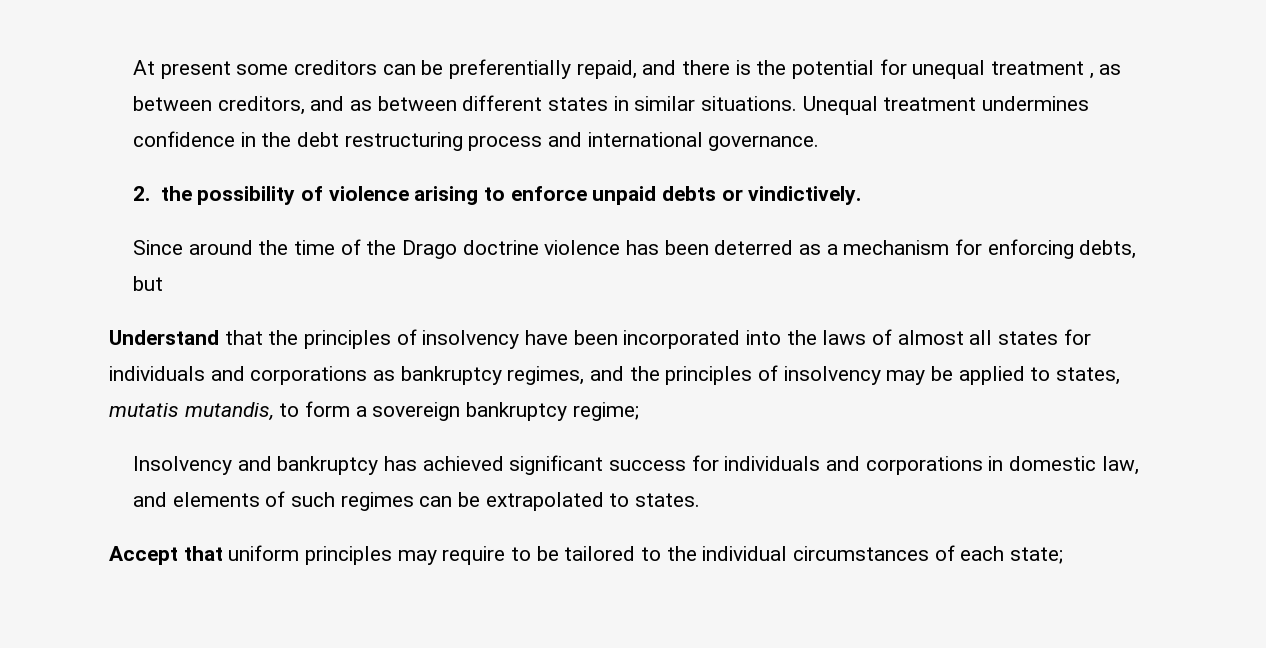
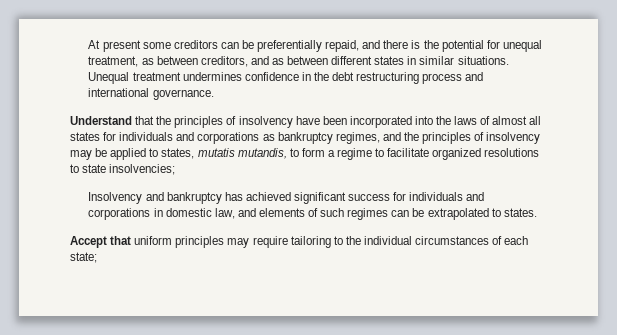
[991,61,1094,79] treatment , -> [88,56,139,67] treatment,
[132,186,862,205] [132,239,1137,259] [132,276,163,291] // 2. the possibility of violence arising to enforce unpaid debts or vindictively. // Since around the time of the Drago doctrine violence has been deterred as a mechanism for enforcing debts, but -> (214, 94) none
[372,402,639,421] sovereign bankruptcy regime; -> [337,148,540,160] [70,164,176,175] regime to facilitate organized resolutions to state insolvencies;
[511,546,636,561] to be tailored -> [290,236,331,248] tailoring

